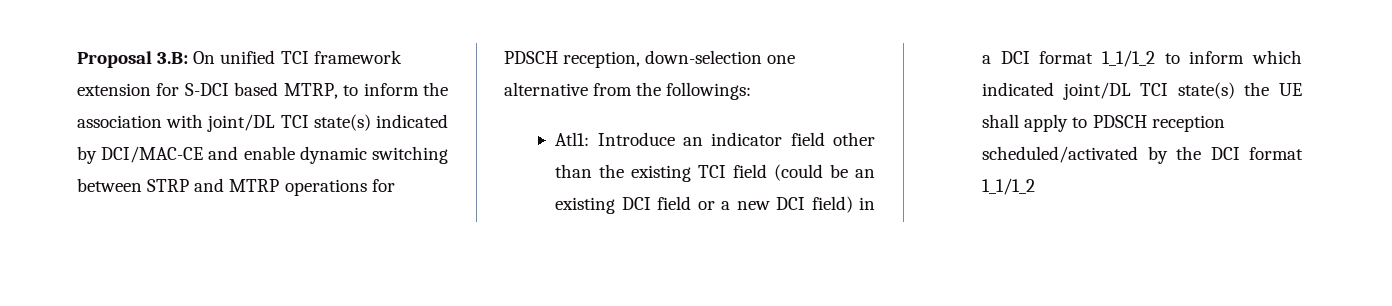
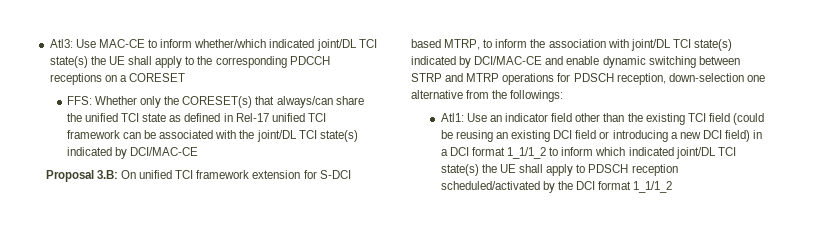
(77, 59) none -> [49,39,377,51] [49,56,330,68] [49,73,186,85] [66,96,364,108] [66,113,326,122] [66,130,358,142] [66,147,199,159] Atl3: Use MAC-CE to inform whether/which indicated joint/DL TCI state(s) the UE shall apply to the corresponding PDCCH receptions on a CORESET // FFS: Whether only the CORESET(s) that always/can share the unified TCI state as defined in Rel-17 unified TCI framework can be associated with the joint/DL TCI state(s) indicated by DCI/MAC-CE //
[597,132,675,146] Introduce -> [466,113,487,122] Use
(849, 171) none -> [455,130,493,142] reusing
(715, 205) none -> [612,130,668,142] introducing

